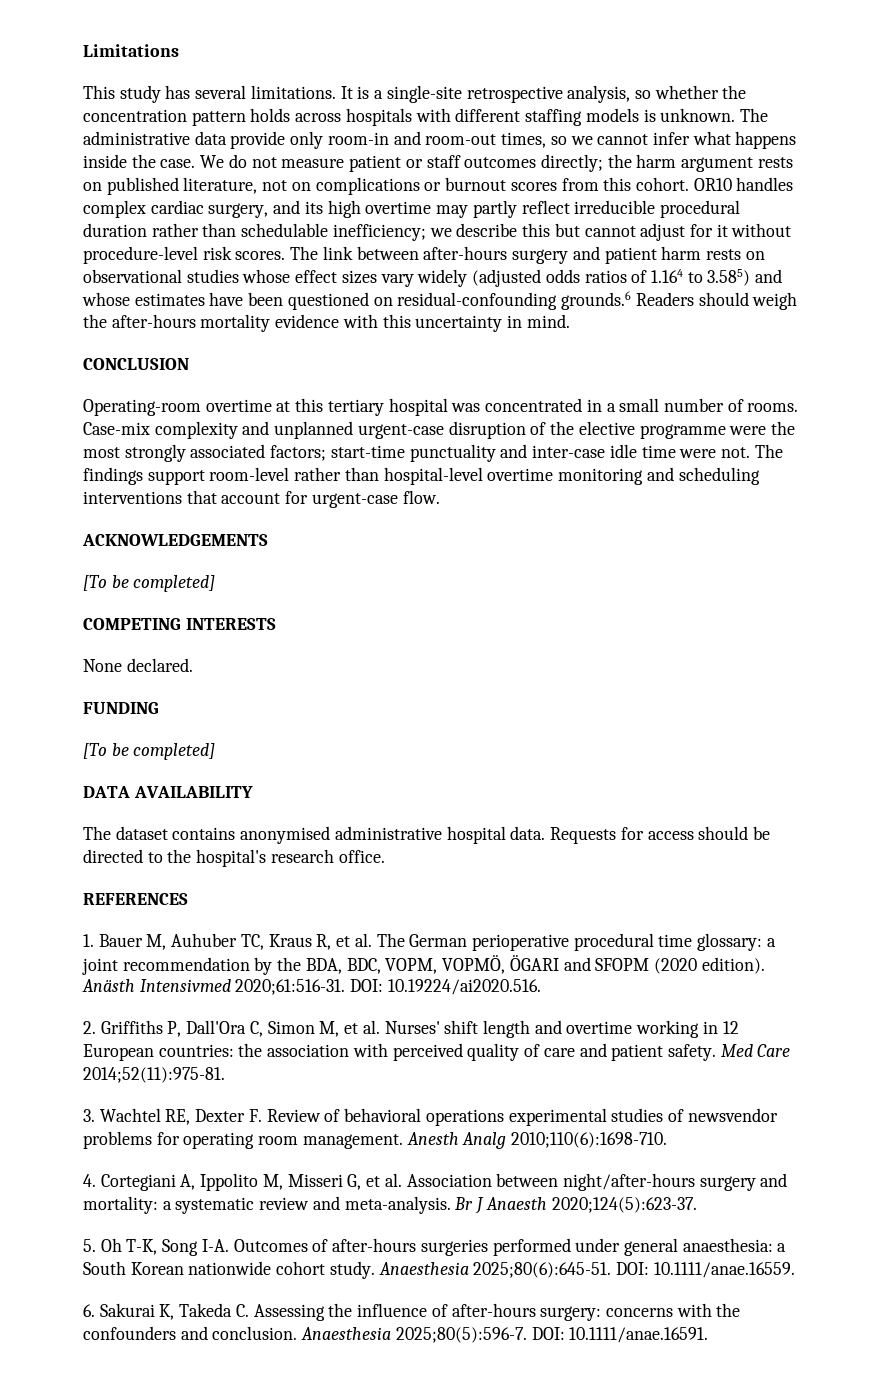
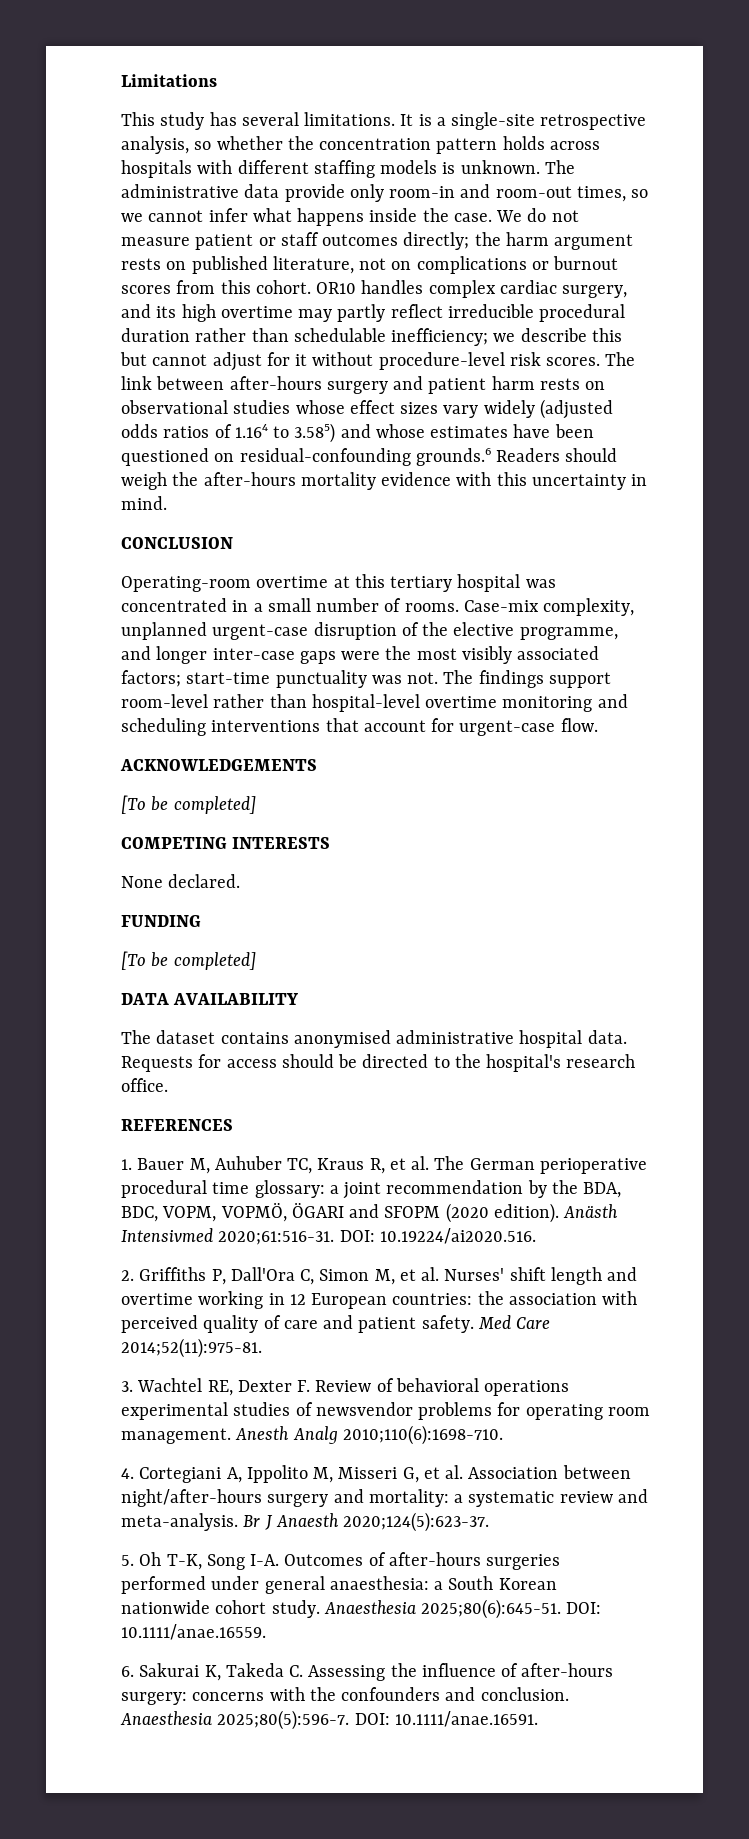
[154,421,270,439] complexity and -> [543,598,635,616] complexity,
[639,424,726,439] programme -> [519,627,618,640] [121,646,336,664] programme, and longer inter-case gaps
[124,444,186,462] strongly -> [461,646,512,664] visibly
[500,444,717,458] and inter-case idle time were -> [371,675,402,684] was

